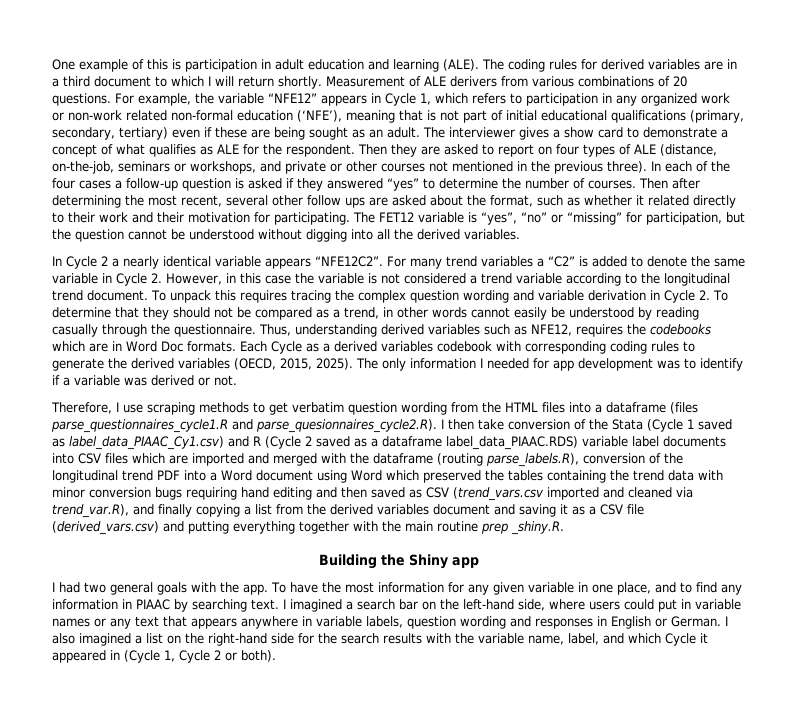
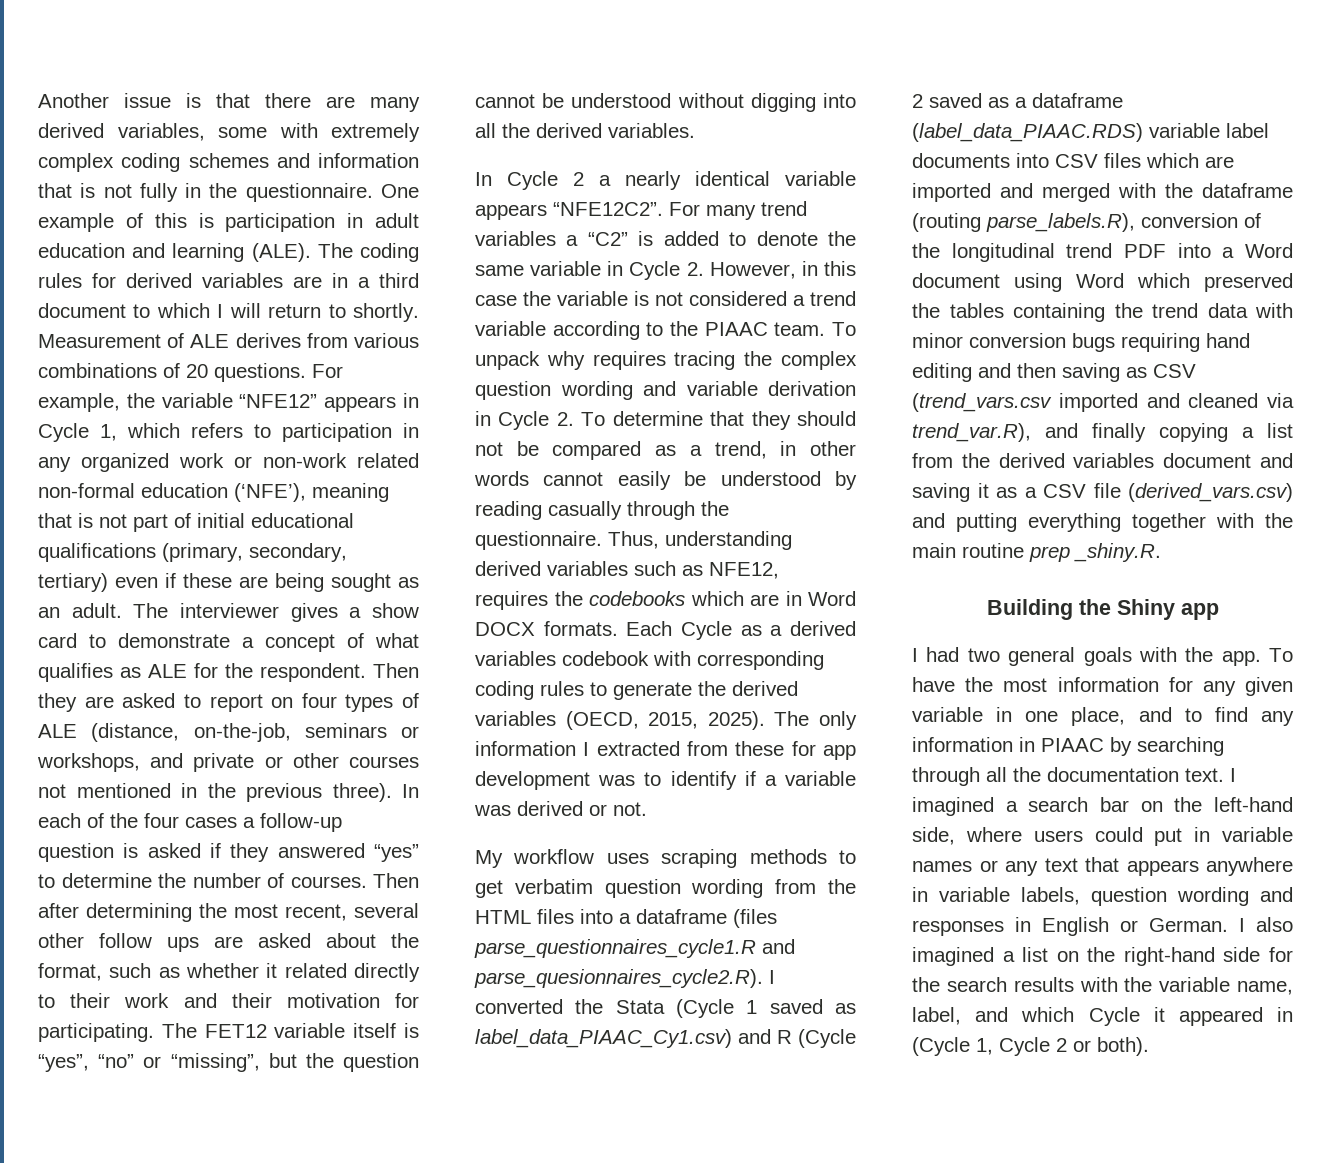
(52, 64) none -> [38,93,420,112] [38,123,420,142] [38,153,419,172] [38,183,373,202] Another issue is that there are many derived variables, some with extremely complex coding schemes and information that is not fully in the questionnaire.
(274, 81) none -> [328,304,346,318] to
[449,76,497,87] derivers -> [235,333,301,348] derives
(464, 217) none -> [353,1023,397,1038] itself
[567,212,722,225] “missing” for participation, -> [170,1053,260,1072] “missing”,
[664,273,730,286] [52,290,148,301] longitudinal trend document. -> [704,322,826,336] PIAAC team.
[214,290,236,301] this -> [546,351,585,370] why
[161,341,183,352] Doc -> [475,622,535,636] DOCX
[487,358,529,369] needed -> [596,741,785,756] extracted from these
[51,402,143,414] Therefore, I use -> [475,849,649,868] My workflow uses
[448,419,586,430] then take conversion of -> [475,999,563,1014] converted
[446,436,578,450] label_data_PIAAC.RDS) -> [912,123,1143,142] (label_data_PIAAC.RDS)
[371,487,405,498] saved -> [1062,363,1120,382] saving
(247, 605) none -> [912,767,1179,786] through all the documentation

